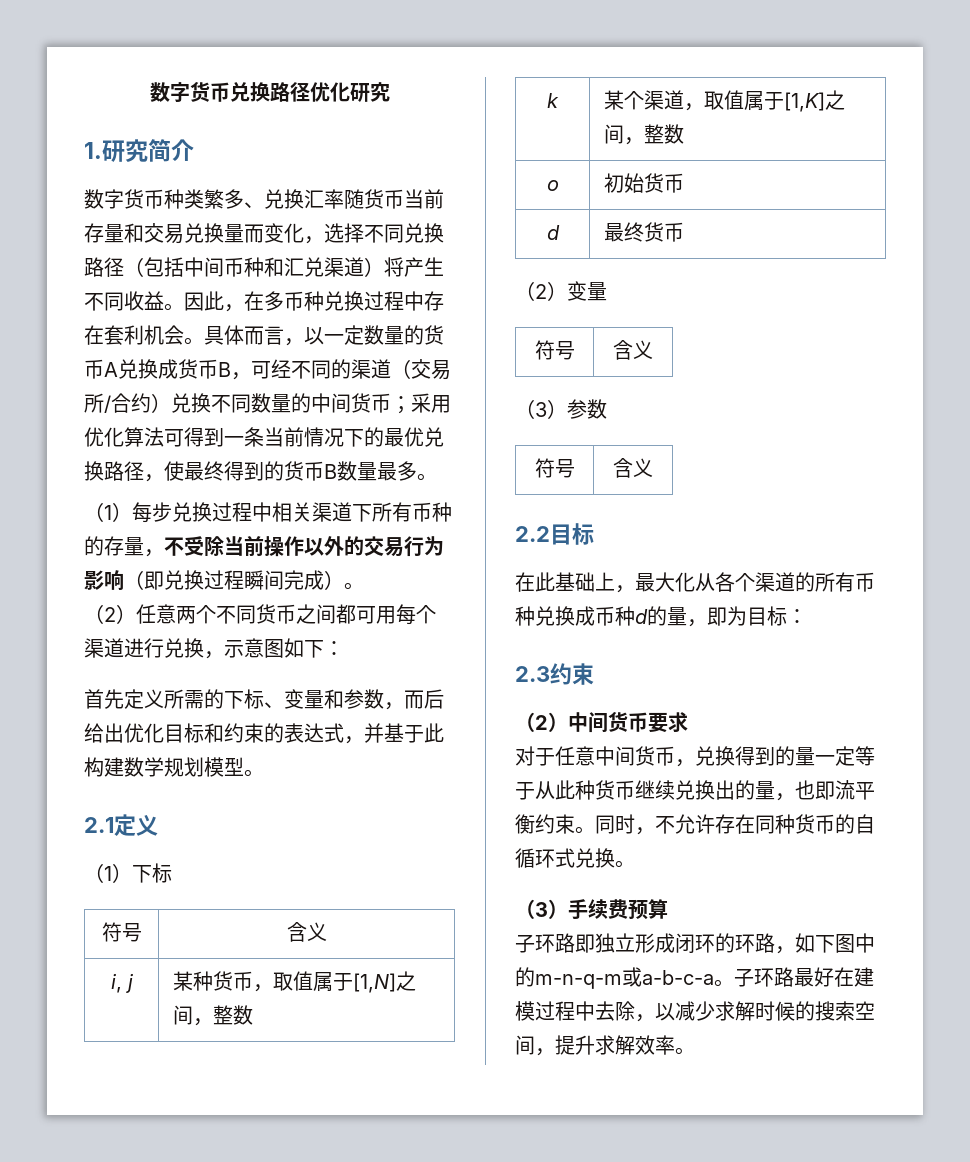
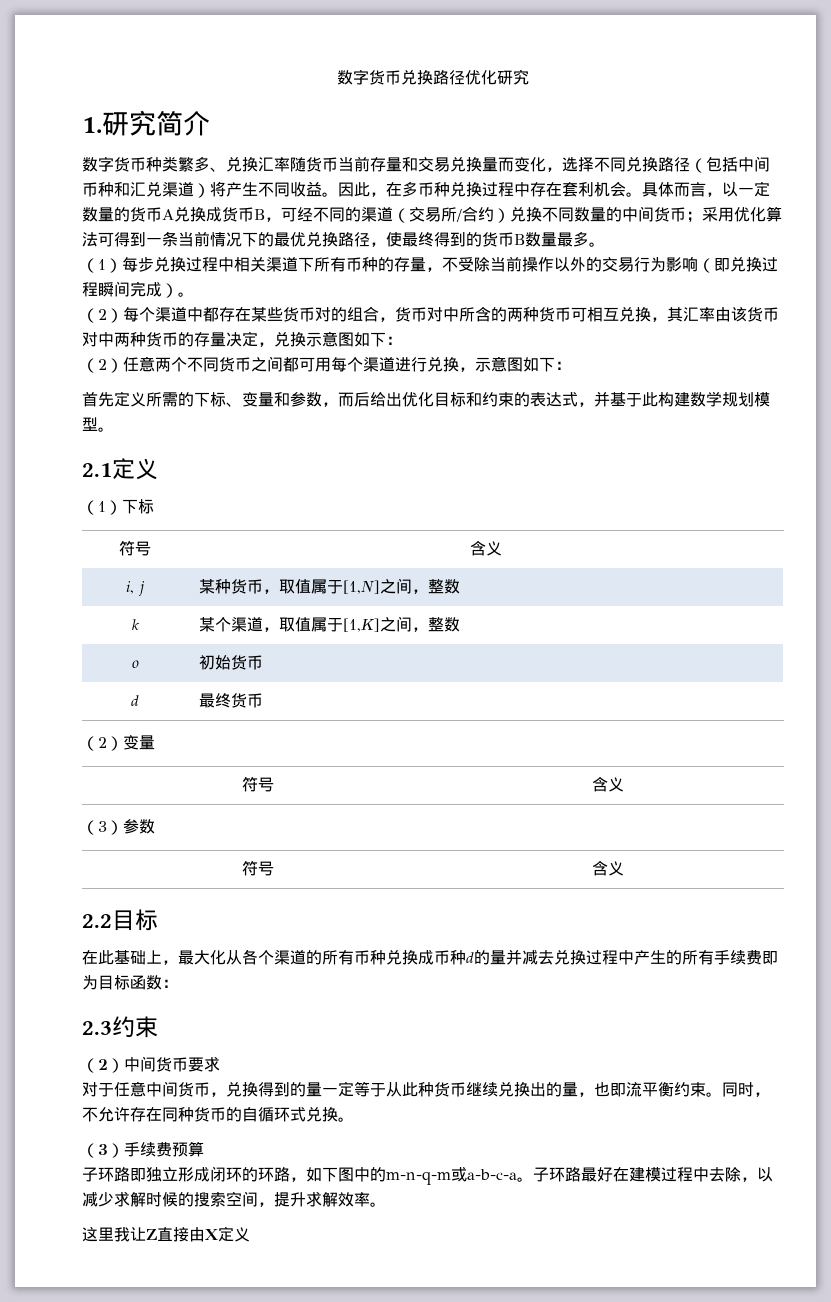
(364, 586) none -> [82,306,779,323] [82,331,402,347] // （2）每个渠道中都存在某些货币对的组合，货币对中所含的两种货币可相互兑换，其汇率由该货币对中两种货币的存量决定，兑换示意图如下：
[687,619,707,627] ， -> [506,949,762,965] 并减去兑换过程中产生的所有手续费
(787, 616) none -> [130,975,162,990] 函数
(695, 1051) none -> [82,1226,250,1242] // 这里我让Z直接由X定义

